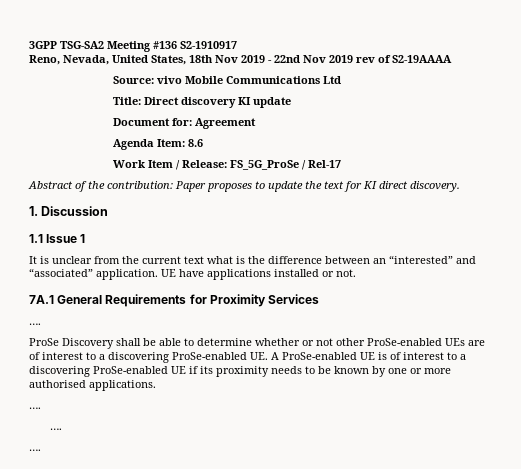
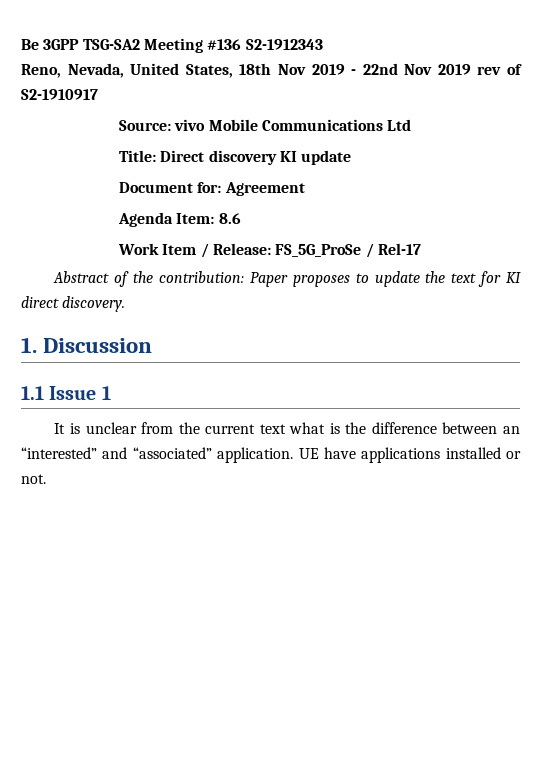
(29, 45) none -> [21,39,39,50] Be
[180,41,237,49] S2-1910917 -> [245,39,323,50] S2-1912343
[392,55,452,63] S2-19AAAA -> [21,89,98,100] S2-1910917
[29,294,320,307] [29,323,41,325] [29,338,485,349] [29,352,466,363] [29,366,451,377] [29,380,156,391] [29,407,41,409] [49,428,62,430] [29,449,41,451] // 7A.1 General Requirements for Proximity Services // …. // ProSe Discovery shall be able to determine whether or not other ProSe-enabled UEs are of interest to a discovering ProSe-enabled UE. A ProSe-enabled UE is of interest to a discovering ProSe-enabled UE if its proximity needs to be known by one or more authorised applications. // …. // …. // …. -> (46, 479) none

